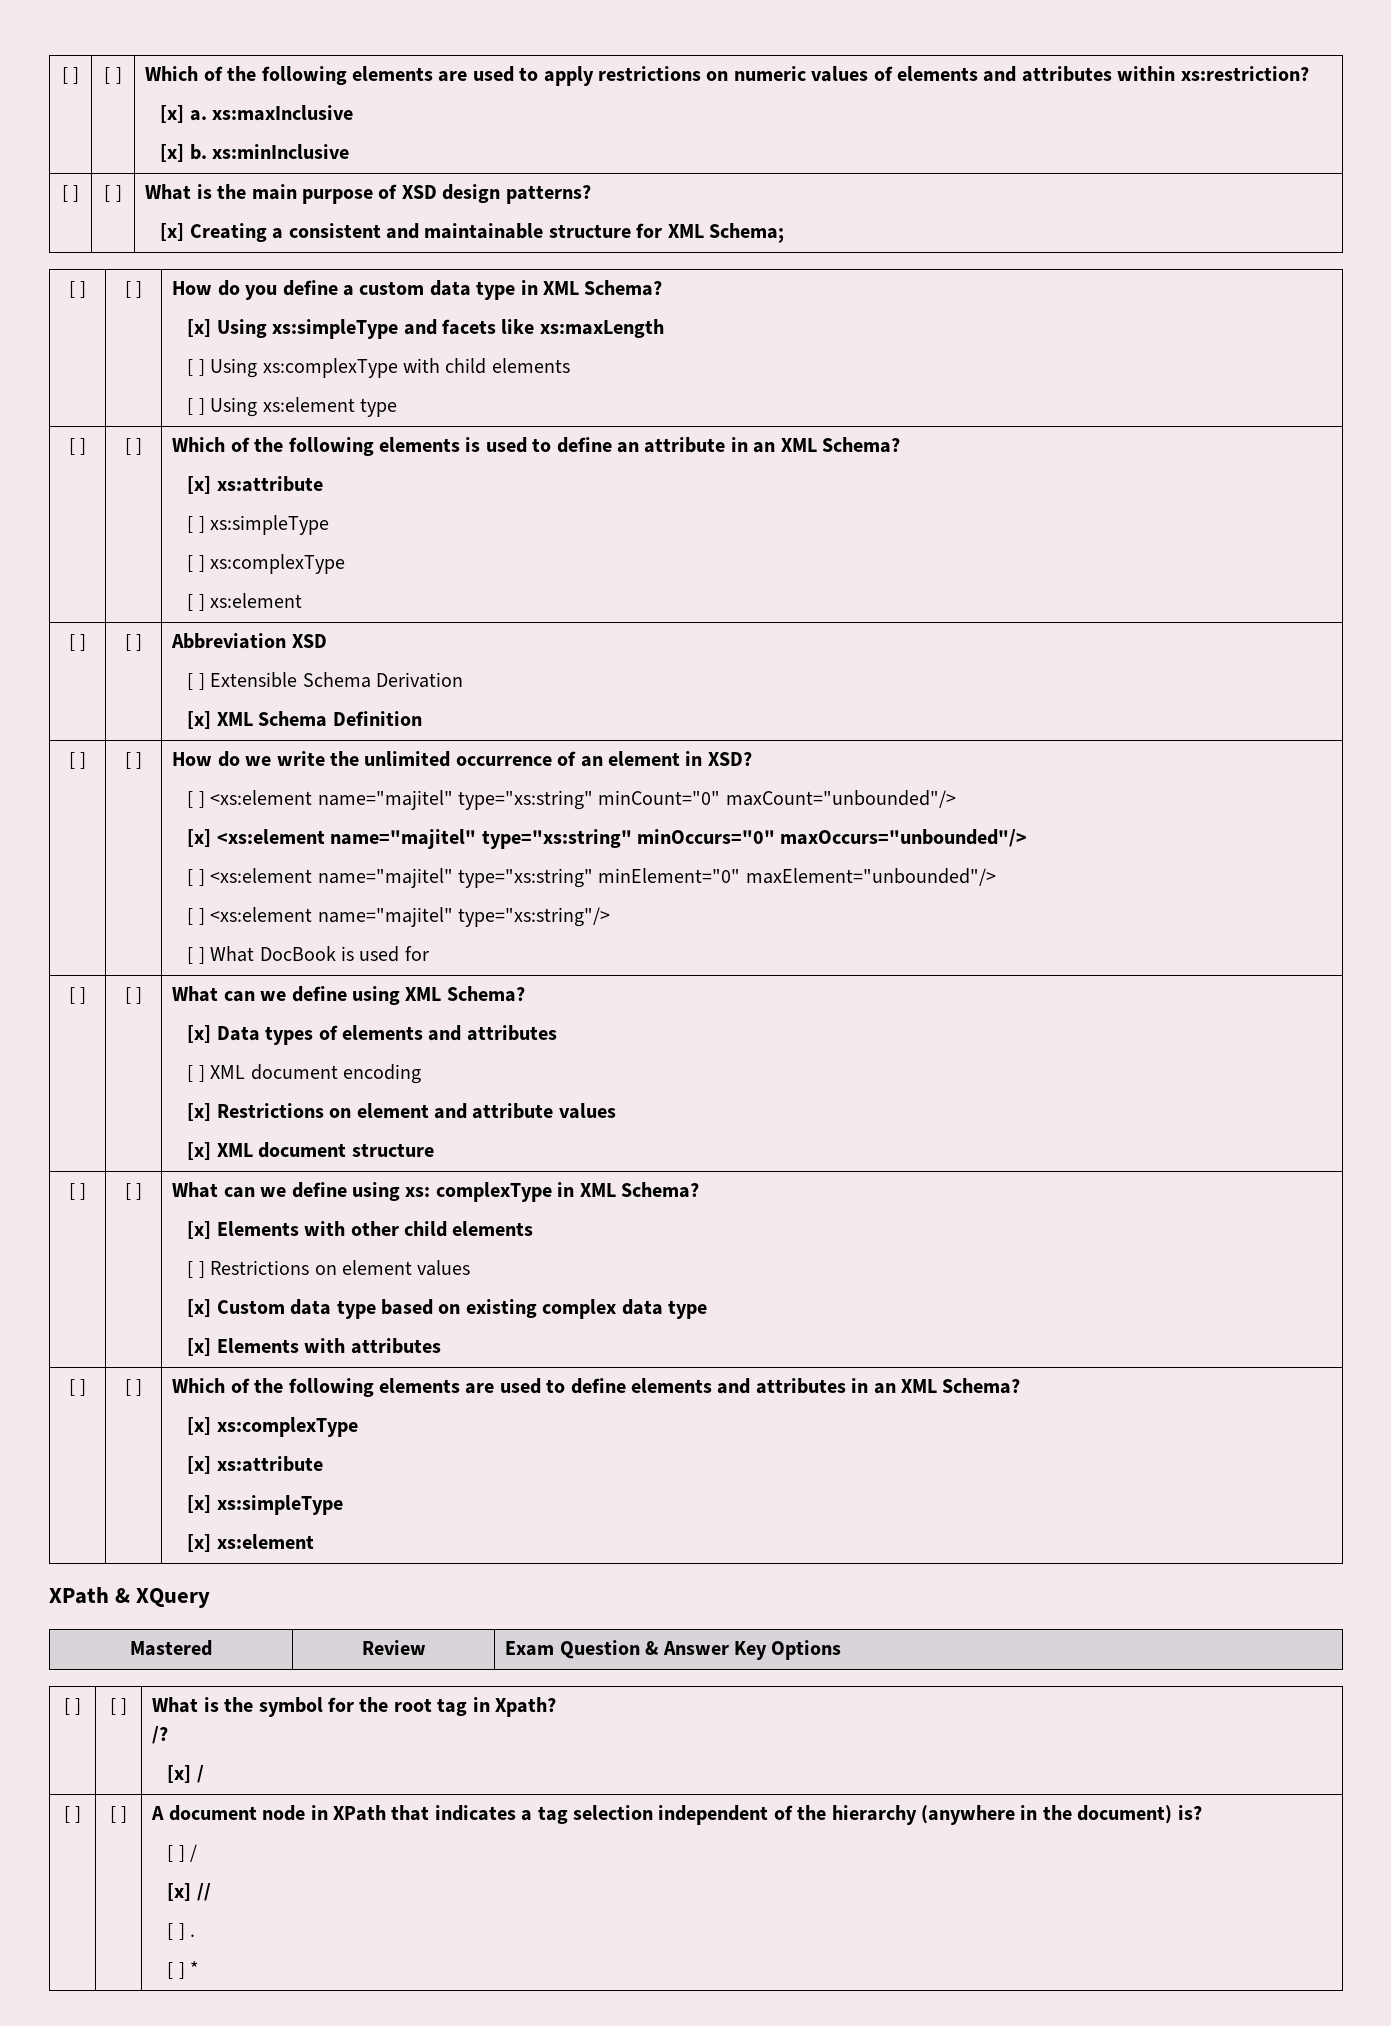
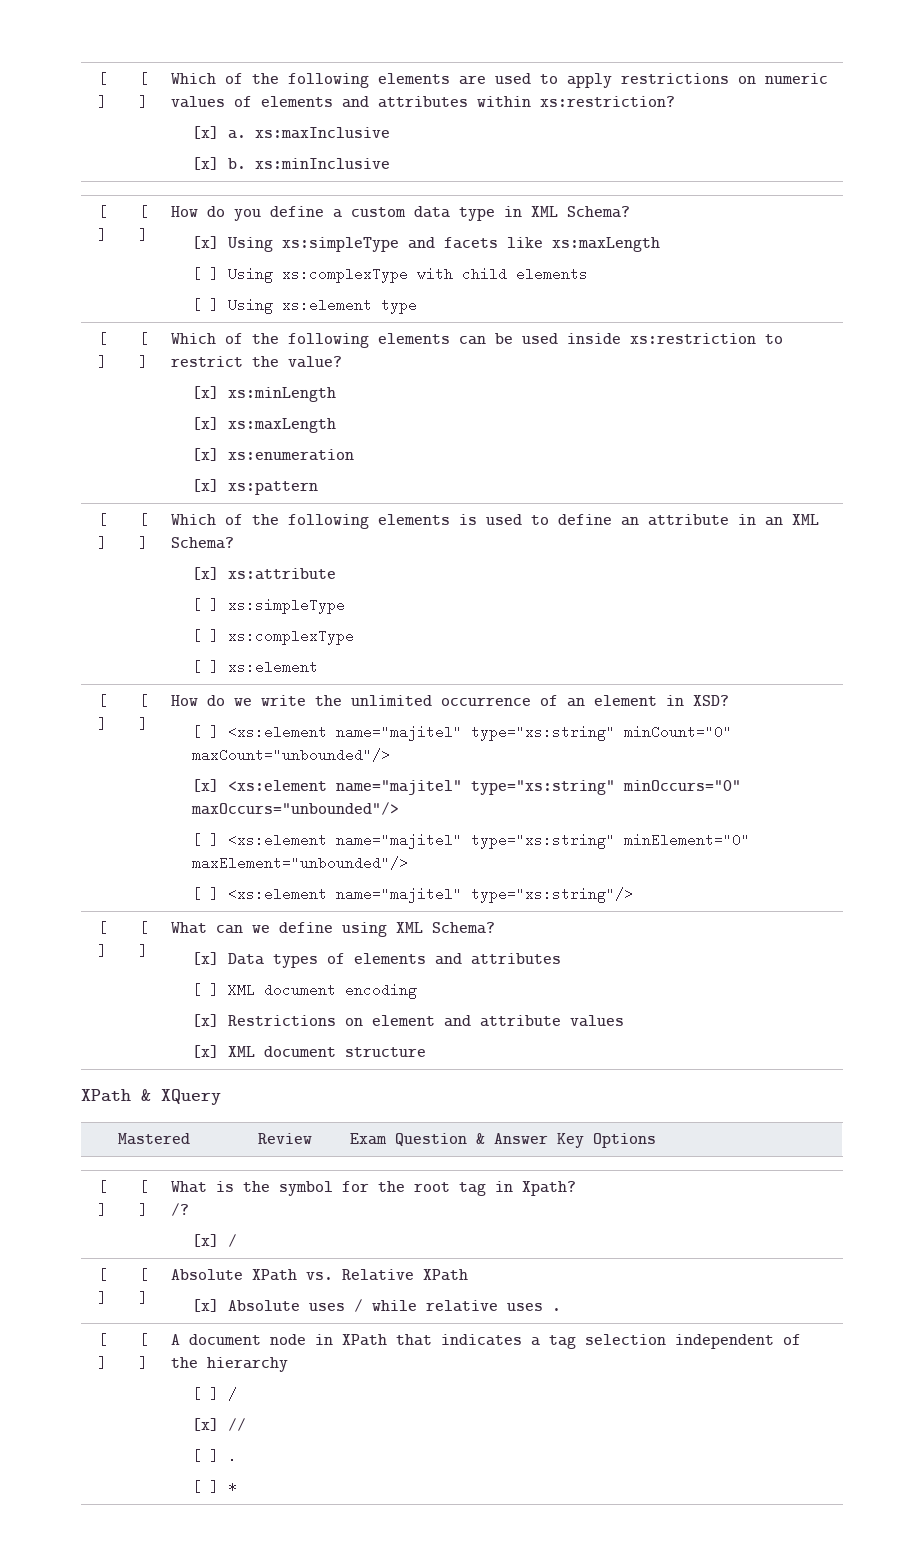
[61,185,80,202] [104,185,122,202] [145,184,591,204] [160,223,785,243] // [ ] | [ ] | What is the main purpose of XSD design patterns? // [x] Creating a consistent and maintainable structure for XML Schema; -> (390, 163) none
(398, 407) none -> [97,332,107,346] [97,355,107,369] [138,332,148,346] [138,355,148,369] [171,333,784,348] [171,356,343,368] [191,386,336,402] [191,417,336,433] [191,448,354,461] [191,479,318,495] // [ ] | [ ] | Which of the following elements can be used inside xs:restriction to restrict the value? // [x] xs:minLength // [x] xs:maxLength // [x] xs:enumeration // [x] xs:pattern
[68,634,87,651] [124,634,143,651] [171,633,327,649] [187,672,464,690] [187,711,422,729] // [ ] | [ ] | Abbreviation XSD // [ ] Extensible Schema Derivation // [x] XML Schema Definition -> (318, 667) none
[187,946,429,964] // [ ] What DocBook is used for -> (633, 895) none
[68,1183,87,1200] [124,1183,143,1200] [172,1182,699,1202] [187,1221,534,1239] [187,1260,471,1278] [187,1299,708,1319] [187,1338,441,1356] [68,1379,87,1396] [124,1379,143,1396] [172,1378,1021,1397] [187,1417,358,1437] [187,1456,323,1474] [187,1495,343,1515] [187,1534,314,1552] // [ ] | [ ] | What can we define using xs: complexType in XML Schema? // [x] Elements with other child elements // [ ] Restrictions on element values // [x] Custom data type based on existing complex data type // [x] Elements with attributes // [ ] | [ ] | Which of the following elements are used to define elements and attributes in an XML Schema? // [x] xs:complexType // [x] xs:attribute // [x] xs:simpleType // [x] xs:element -> (426, 1052) none
(204, 1774) none -> [97,1268,107,1282] [97,1291,107,1305] [138,1268,148,1282] [138,1291,148,1305] [171,1269,469,1281] [191,1299,561,1312] // [ ] | [ ] | Absolute XPath vs. Relative XPath // [x] Absolute uses / while relative uses .
[920,1805,1202,1825] (anywhere in the document) is? -> (289, 1364) none

